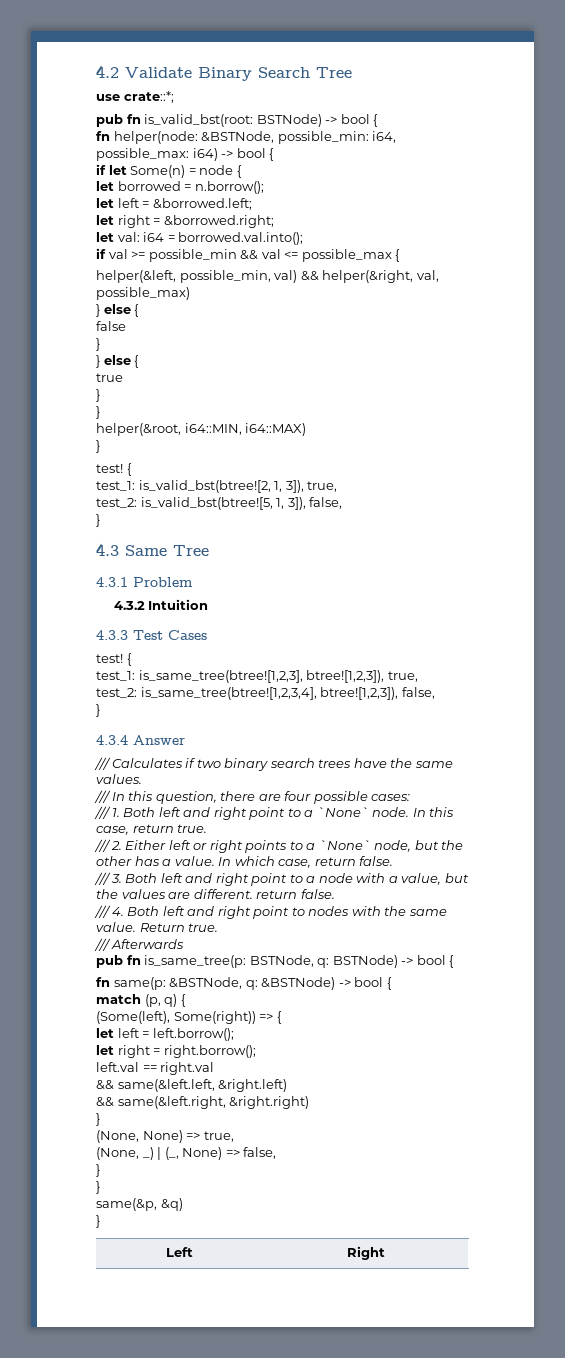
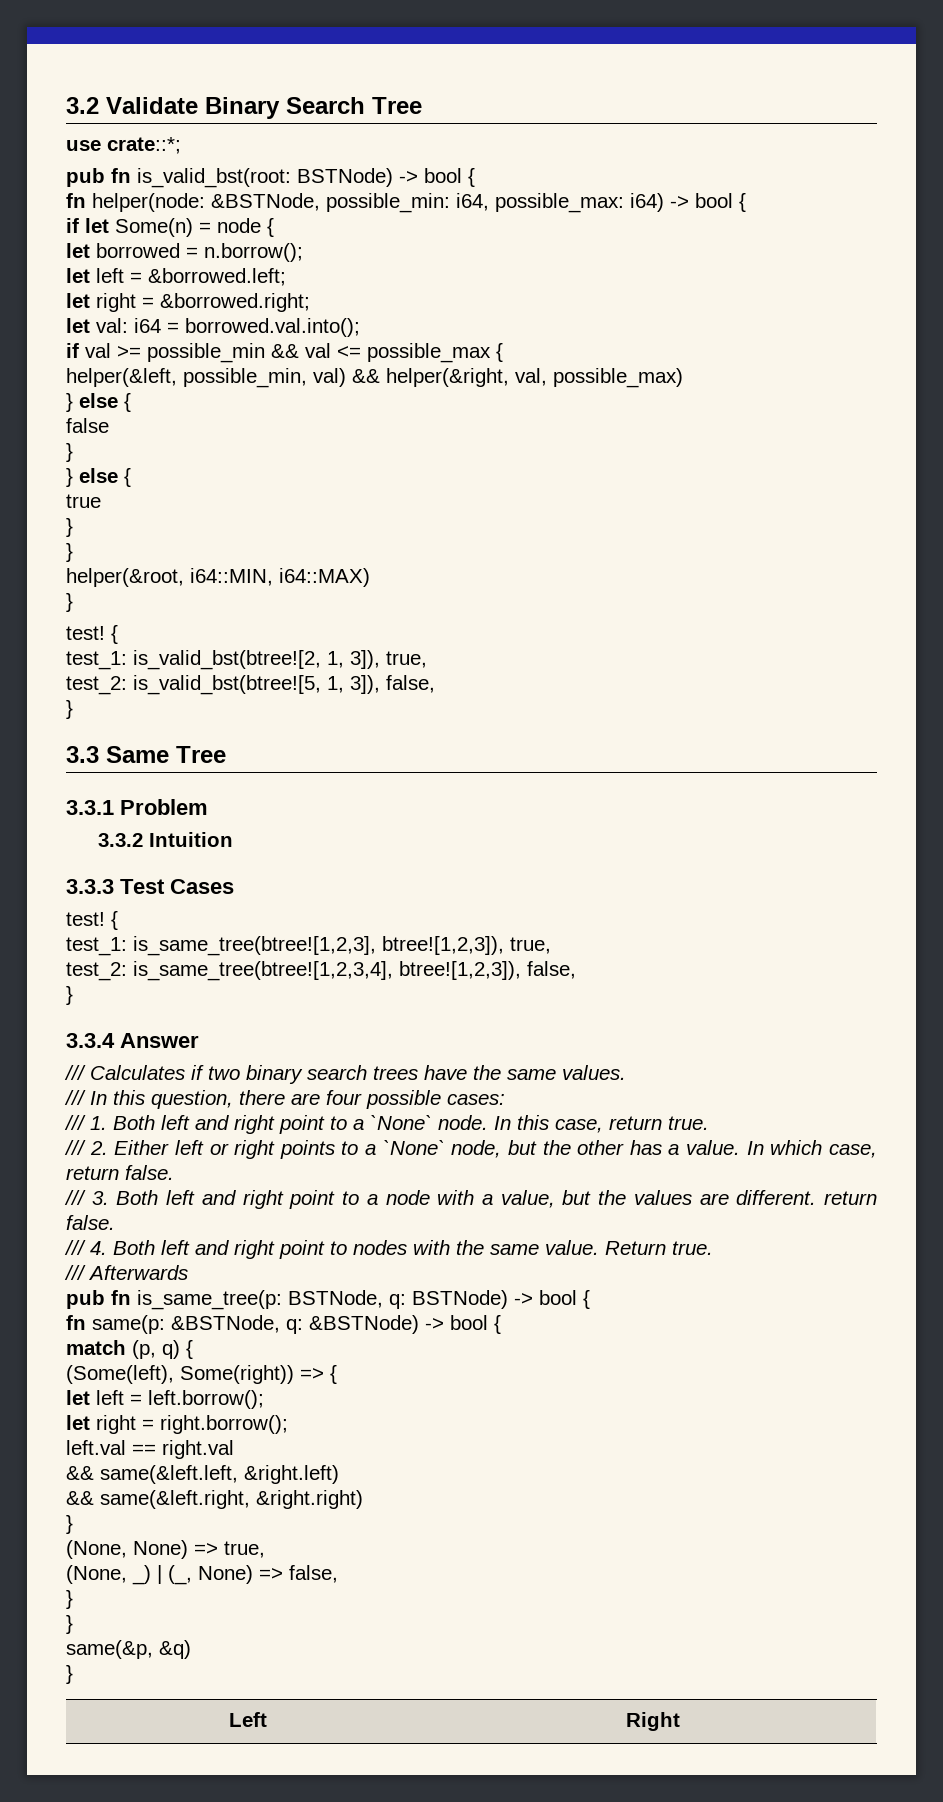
[96,65,119,78] 4.2 -> [66,97,99,114] 3.2
[96,543,119,556] 4.3 -> [66,746,99,763] 3.3
[96,577,128,587] 4.3.1 -> [66,800,114,815] 3.3.1
[113,601,145,610] 4.3.2 -> [97,833,143,847] 3.3.2
[96,630,128,640] 4.3.3 -> [66,879,114,894] 3.3.3
[96,735,128,745] 4.3.4 -> [66,1033,115,1048] 3.3.4

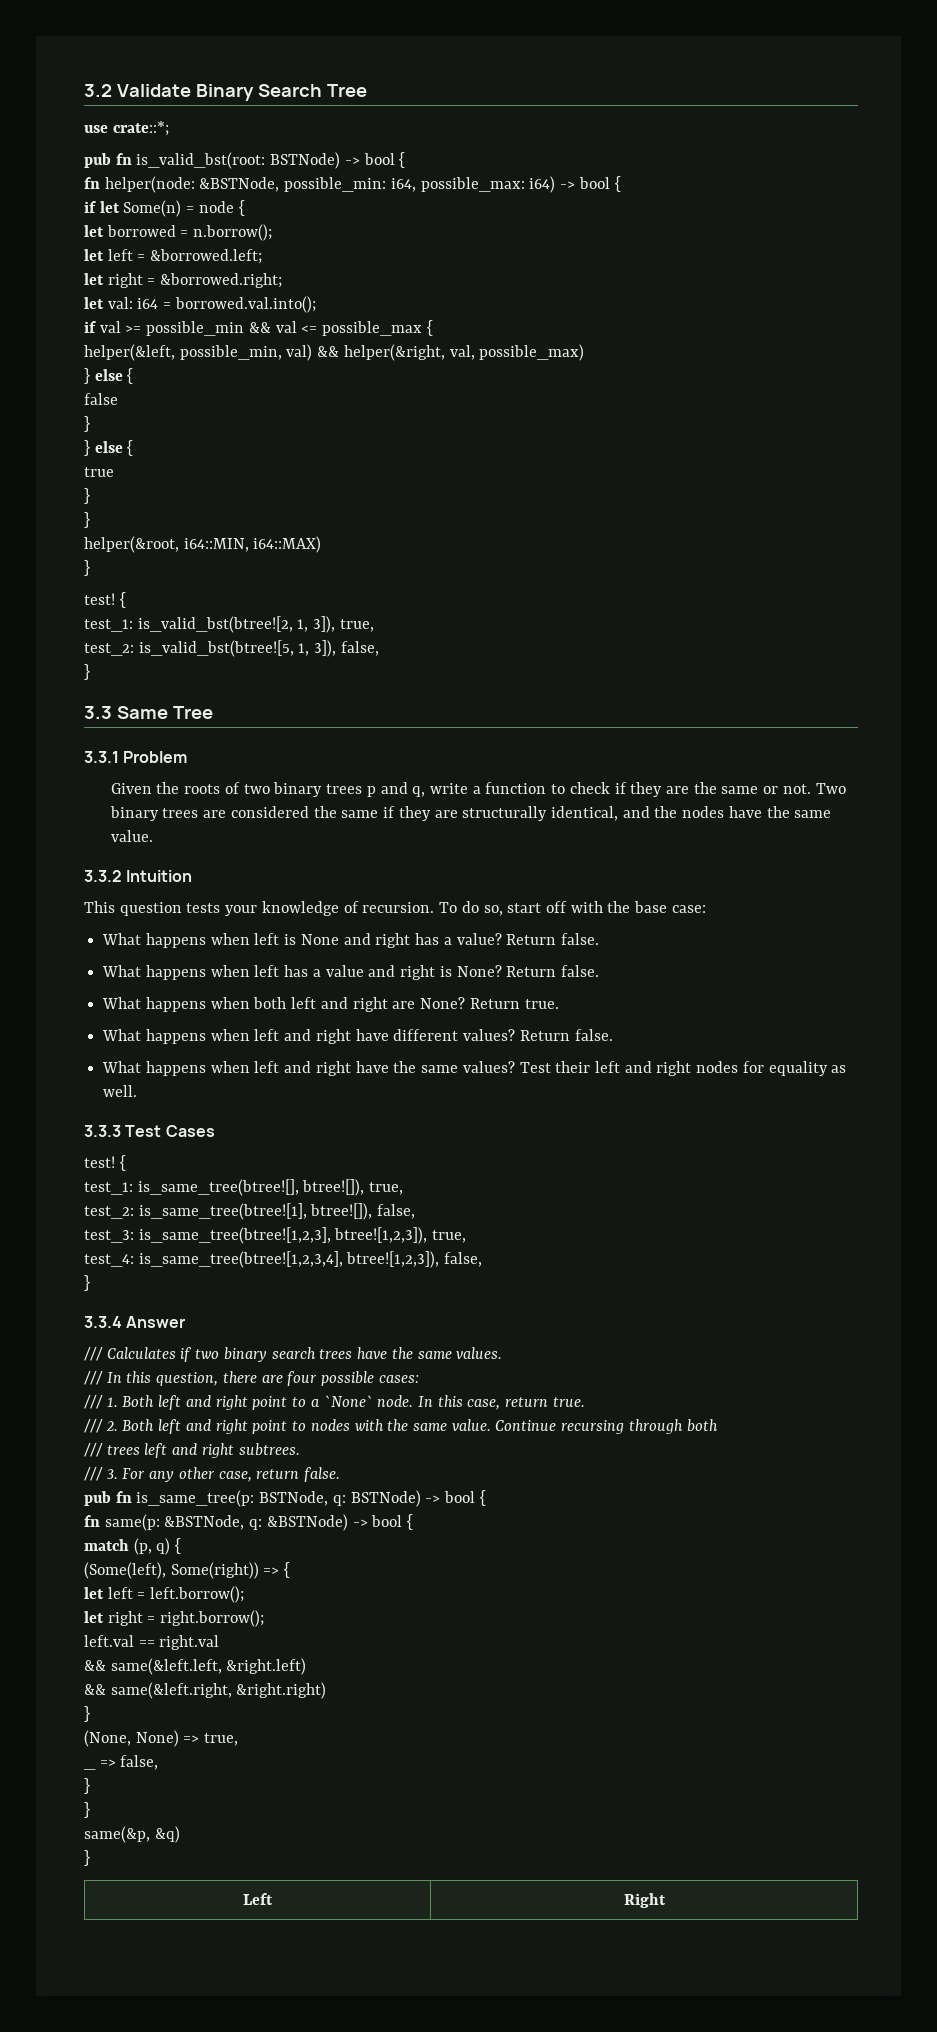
[97,832,233,847] 3.3.2 Intuition -> [110,782,846,797] [109,806,832,821] [110,830,153,842] [84,870,193,882] [84,901,706,916] [102,933,599,948] [102,965,599,980] [102,997,559,1012] [102,1029,613,1044] [102,1061,847,1076] [103,1085,138,1097] Given the roots of two binary trees p and q, write a function to check if they are the same or not. Two binary trees are considered the same if they are structurally identical, and the nodes have the same value. // 3.3.2 Intuition // This question tests your knowledge of recursion. To do so, start off with the base case: // What happens when left is None and right has a value? Return false. // What happens when left has a value and right is None? Return false. // What happens when both left and right are None? Return true. // What happens when left and right have different values? Return false. // What happens when left and right have the same values? Test their left and right nodes for equality as well.
(127, 946) none -> [137,1179,404,1196] [84,1203,416,1220] [84,1230,134,1243] is_same_tree(btree![], btree![]), true, // test_2: is_same_tree(btree![1], btree![]), false, // test_3:
[66,962,127,981] test_2: -> [84,1254,134,1267] test_4:
[114,1140,878,1159] [66,1165,174,1180] [64,1190,877,1209] [66,1215,115,1230] [64,1240,107,1255] Either left or right points to a `None` node, but the other has a value. In which case, return false. // /// 3. Both left and right point to a node with a value, but the values are different. return false. // /// 4. -> (118, 1426) none
[605,1241,713,1255] [64,1265,188,1280] Return true. // /// Afterwards -> [495,1419,718,1434] [84,1443,300,1458] [84,1467,341,1482] Continue recursing through both // /// trees left and right subtrees. // /// 3. For any other case, return false.
[66,1565,253,1585] (None, _) | (_, None) -> [84,1767,96,1770] _

